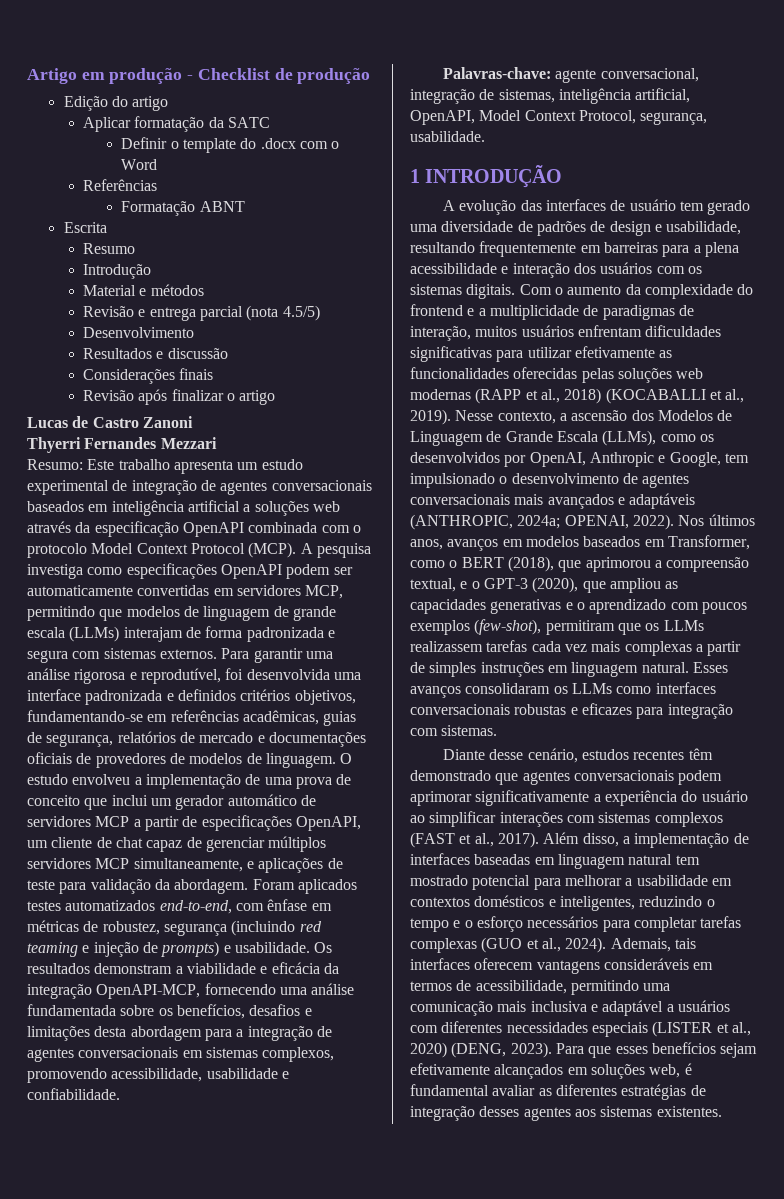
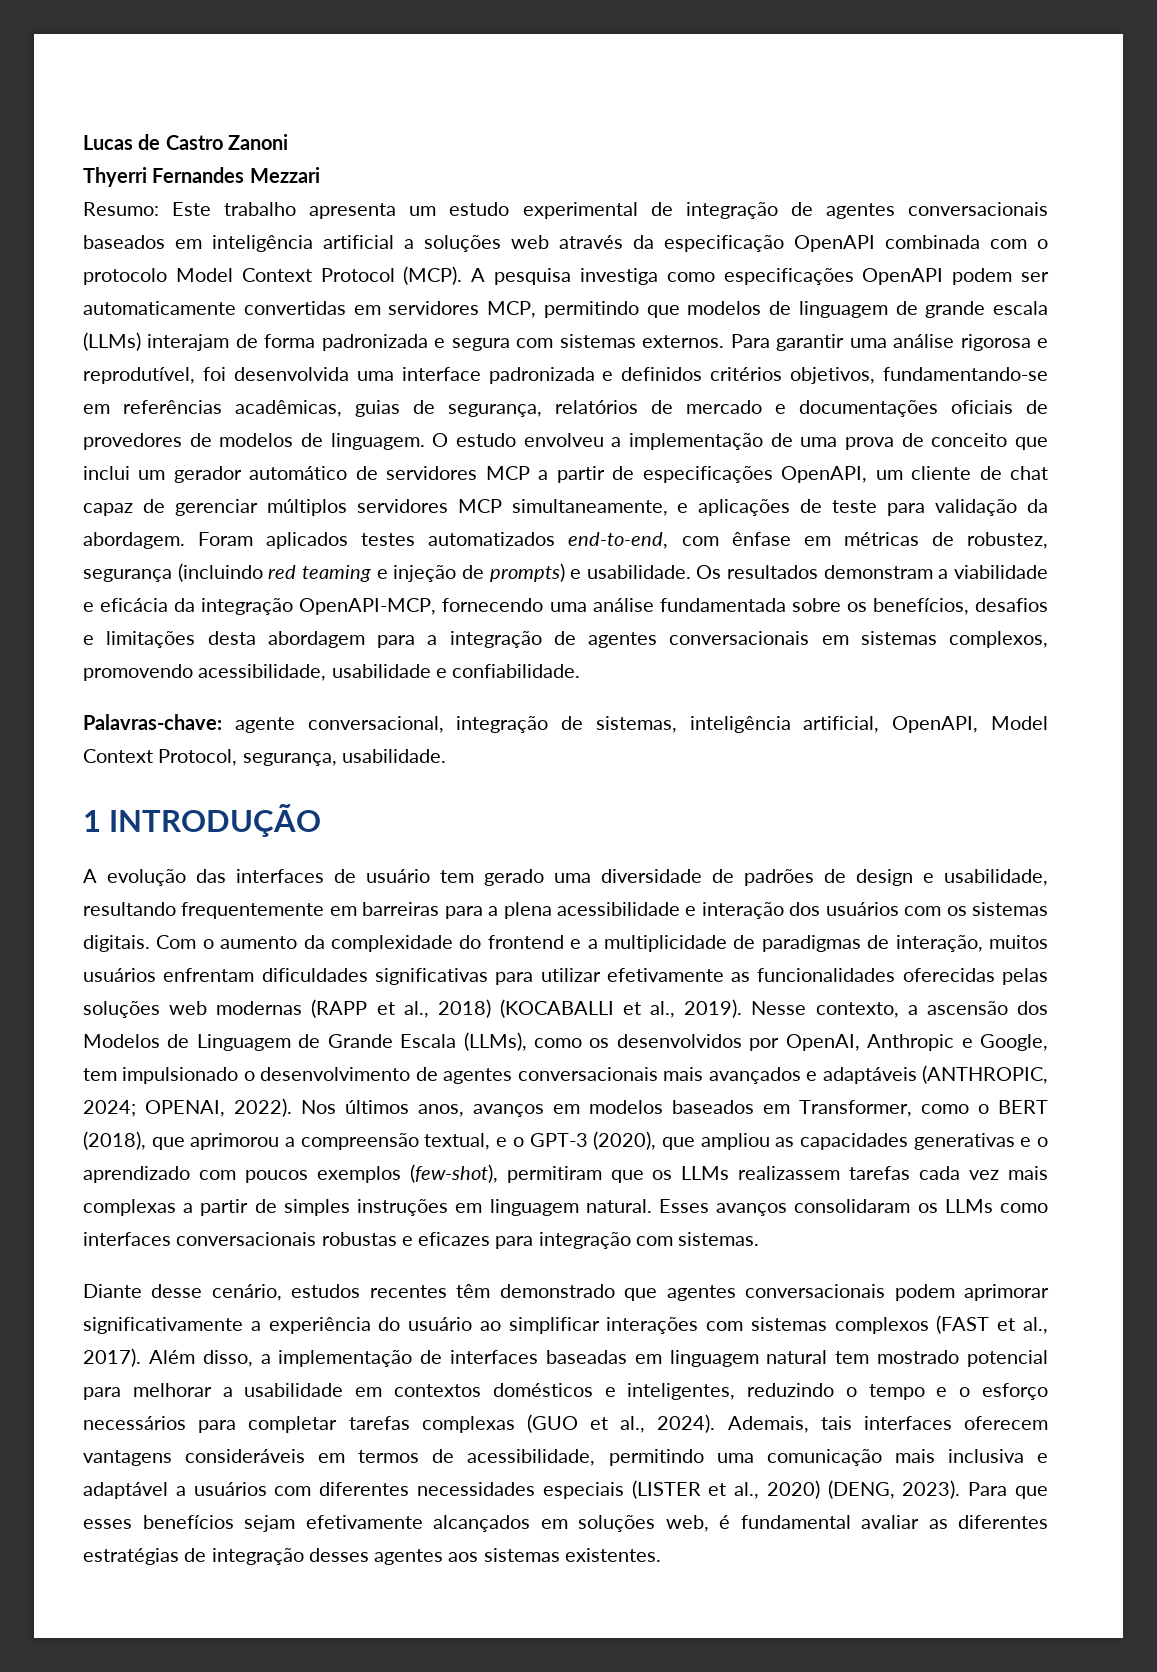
[27,68,371,84] [63,96,169,111] [82,116,270,132] [121,137,340,153] [121,159,158,170] [82,179,157,191] [121,201,245,216] [63,222,107,233] [82,243,135,254] [82,264,151,279] [82,284,204,296] [82,305,320,321] [82,327,194,338] [82,348,228,359] [82,368,214,384] [82,389,276,405] Artigo em produção - Checklist de produção // Edição do artigo // Aplicar formatação da SATC // Definir o template do .docx com o Word // Referências // Formatação ABNT // Escrita // Resumo // Introdução // Material e métodos // Revisão e entrega parcial (nota 4.5/5) // Desenvolvimento // Resultados e discussão // Considerações finais // Revisão após finalizar o artigo // -> (83, 142) none
[517,515,561,529] 2024a; -> [83,1100,136,1117] 2024;

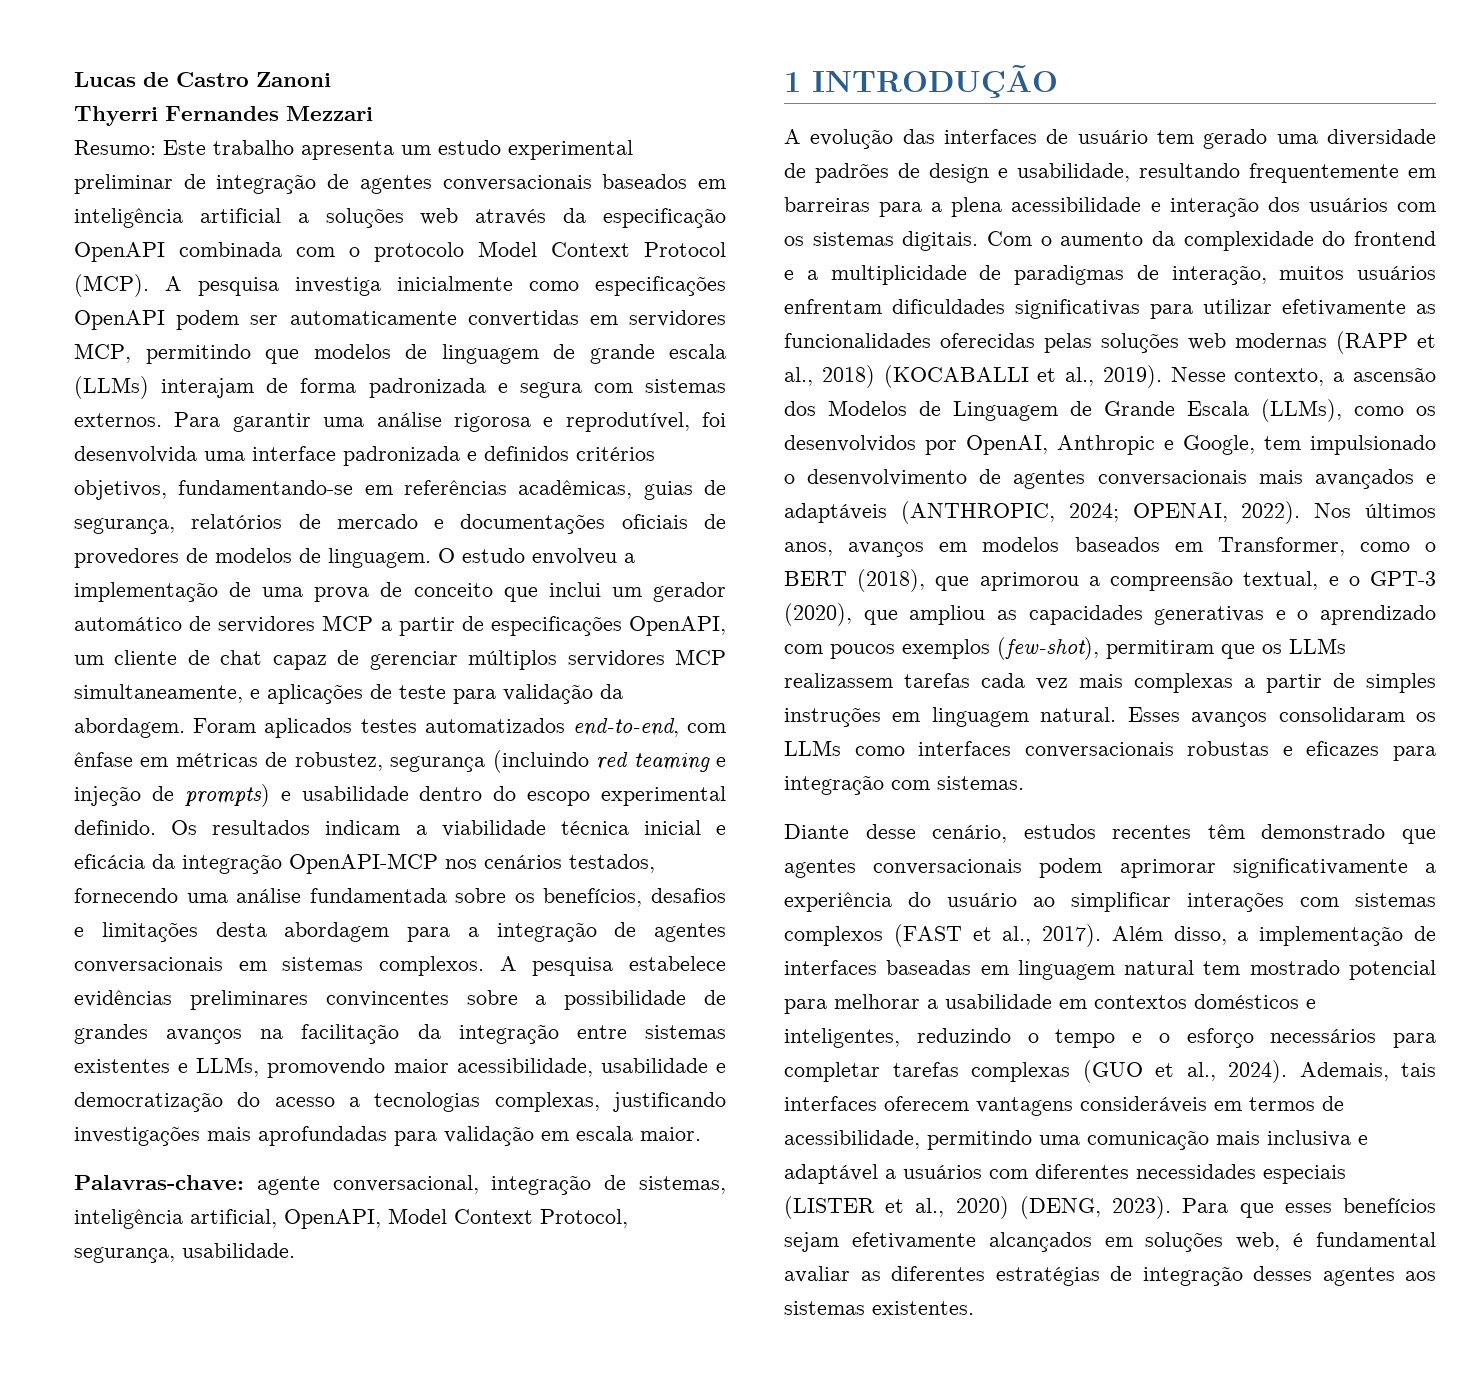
(638, 210) none -> [74,174,173,194] preliminar
(658, 276) none -> [397,276,513,291] inicialmente
[586,565,691,579] usabilidade. -> [301,786,726,806] [74,820,156,835] usabilidade dentro do escopo experimental definido.
[823,565,933,579] demonstram -> [325,820,401,835] indicam
(1048, 572) none -> [560,820,701,835] técnica inicial
[299,598,437,615] OpenAPI-MCP, -> [289,853,655,874] OpenAPI-MCP nos cenários testados,
[949,631,1048,648] [83,664,581,681] complexos, promovendo acessibilidade, usabilidade e confiabilidade. -> [379,956,726,976] [74,990,726,1010] [74,1024,726,1044] [74,1057,726,1078] [74,1092,726,1112] [74,1126,701,1146] complexos. A pesquisa estabelece evidências preliminares convincentes sobre a possibilidade de grandes avanços na facilitação da integração entre sistemas existentes e LLMs, promovendo maior acessibilidade, usabilidade e democratização do acesso a tecnologias complexas, justificando investigações mais aprofundadas para validação em escala maior.

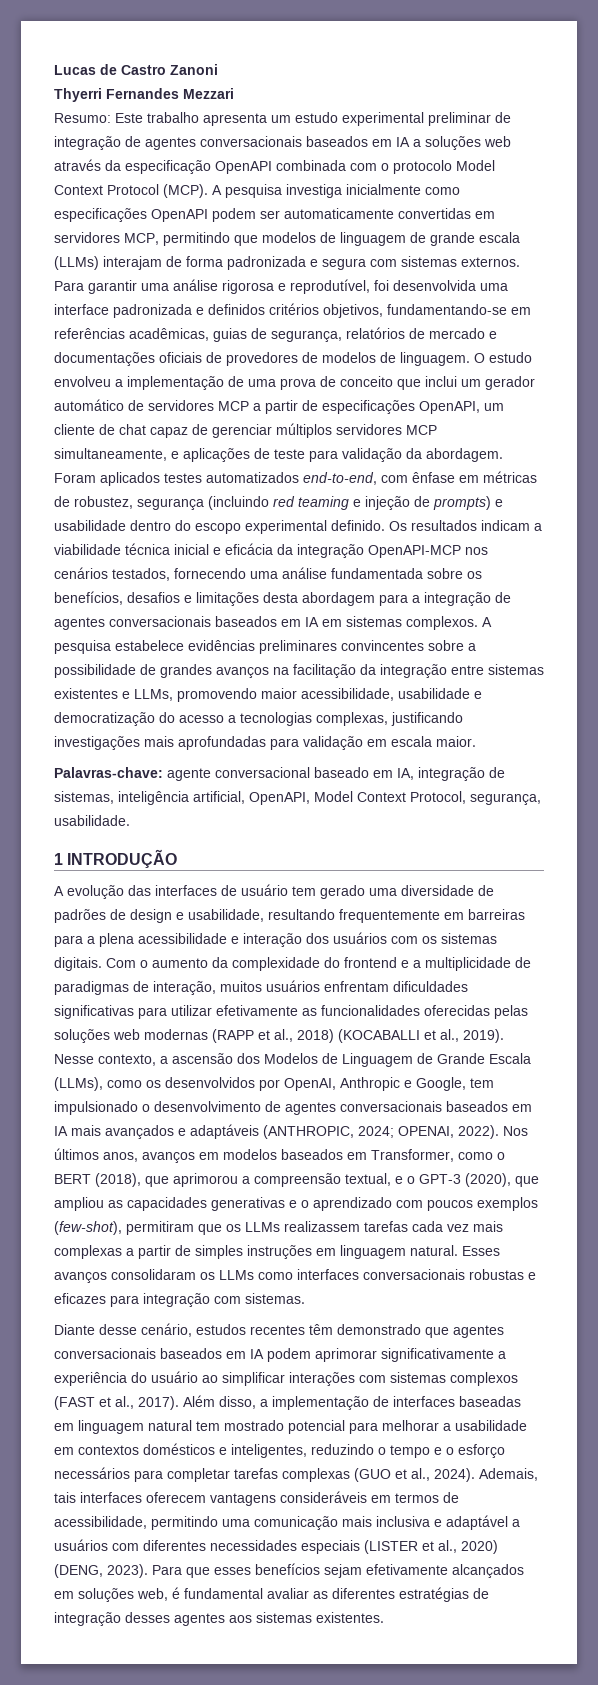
[74,208,281,228] inteligência artificial -> [396,137,410,147] IA
(223, 965) none -> [215,616,319,627] baseados em IA
[332,1175,479,1194] conversacional, -> [215,767,414,780] conversacional baseado em IA,
(1247, 478) none -> [446,1101,532,1112] [54,1126,68,1136] baseados em IA
(1023, 867) none -> [160,1348,264,1359] baseados em IA

